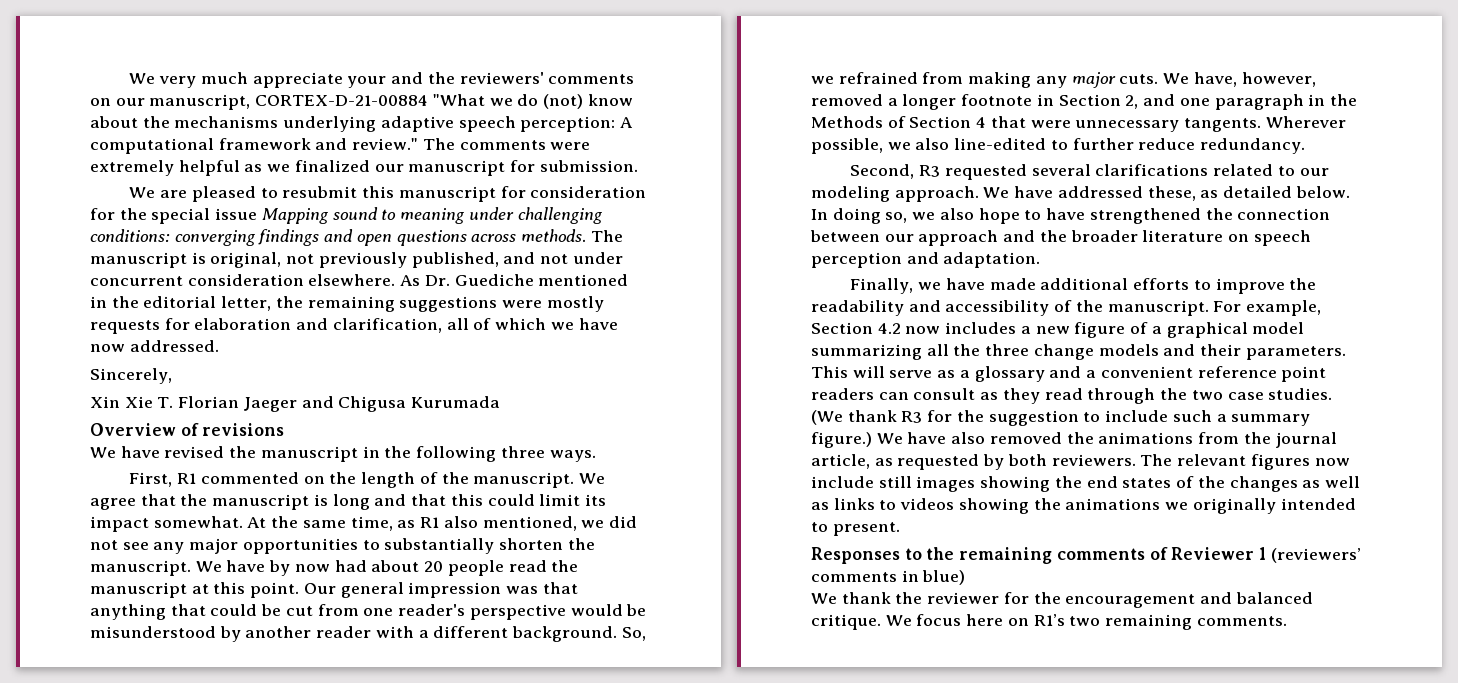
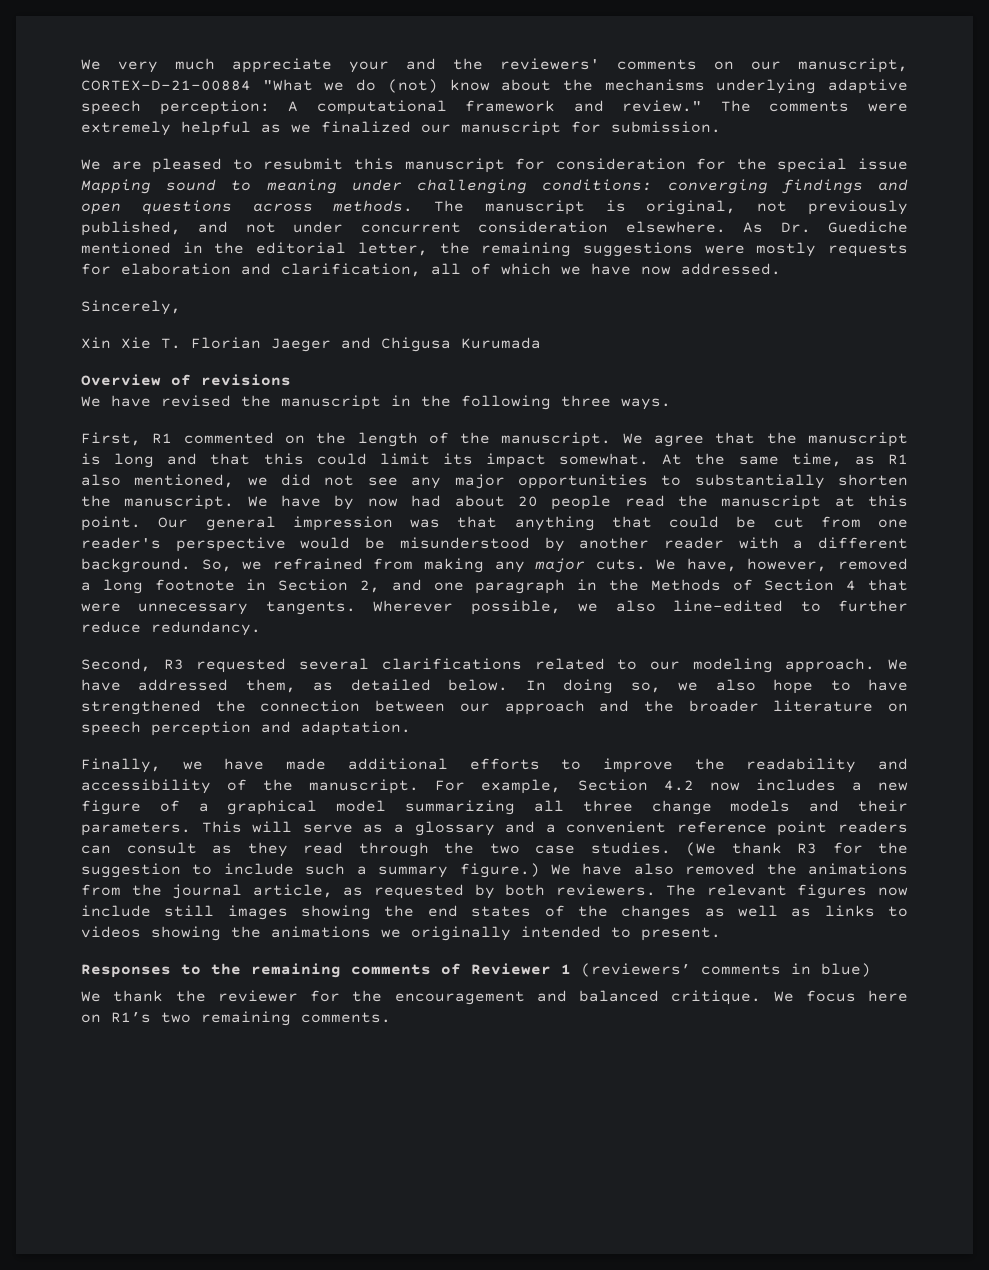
[902,94,957,110] longer -> [102,579,143,594] long
[1147,186,1196,201] these, -> [245,679,296,693] them,
[953,344,981,356] the -> (564, 806) none

